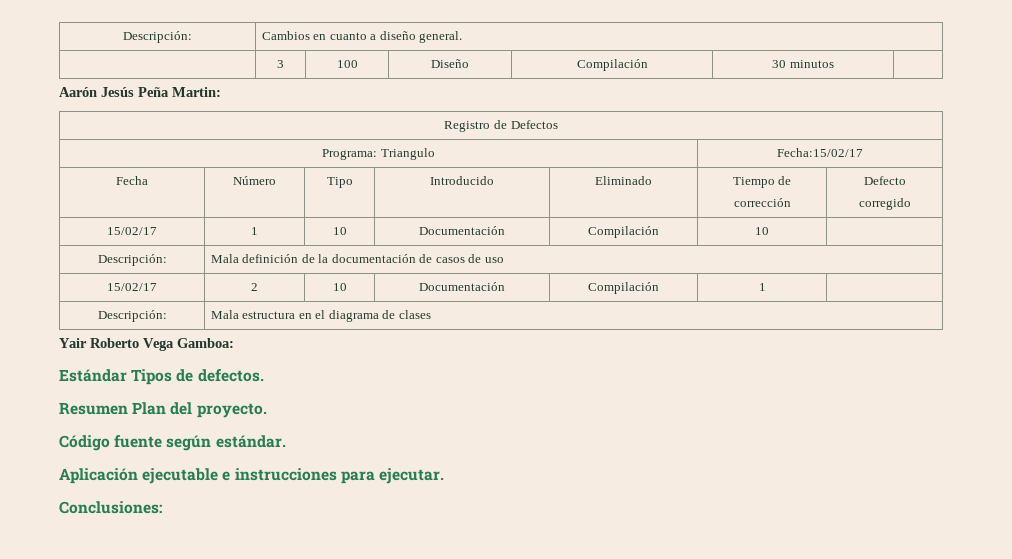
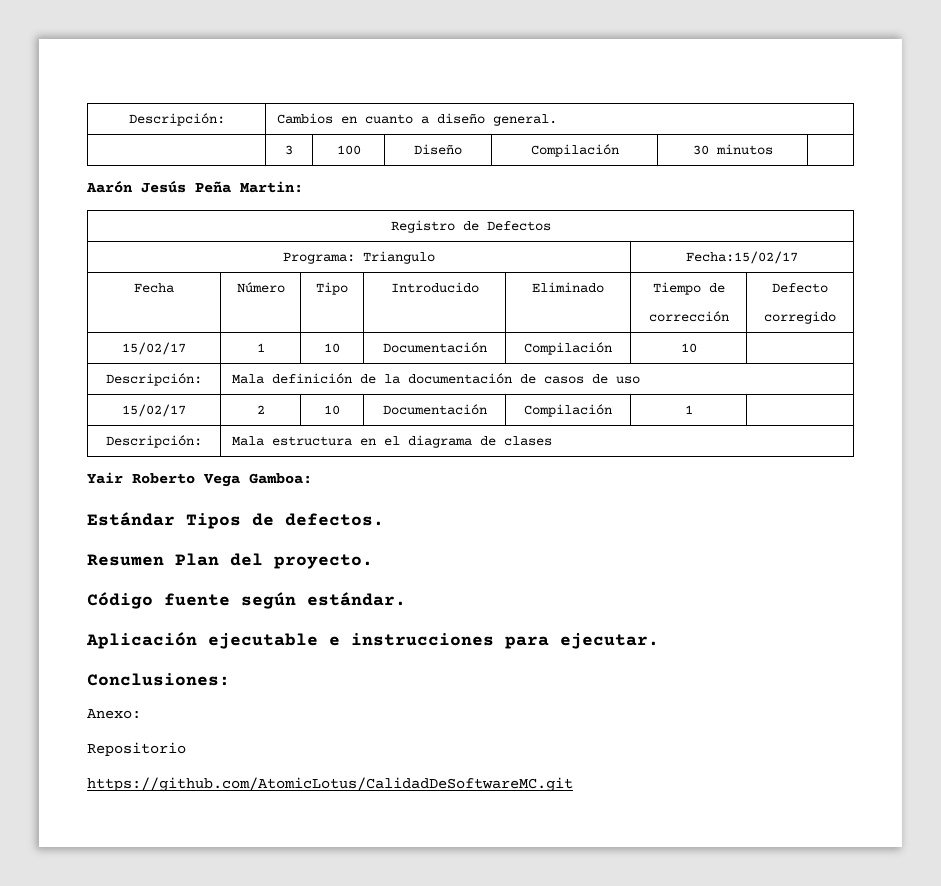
(162, 507) none -> [87,709,141,719] [87,742,186,756] [87,777,573,792] // Anexo: // Repositorio // https://github.com/AtomicLotus/CalidadDeSoftwareMC.git

